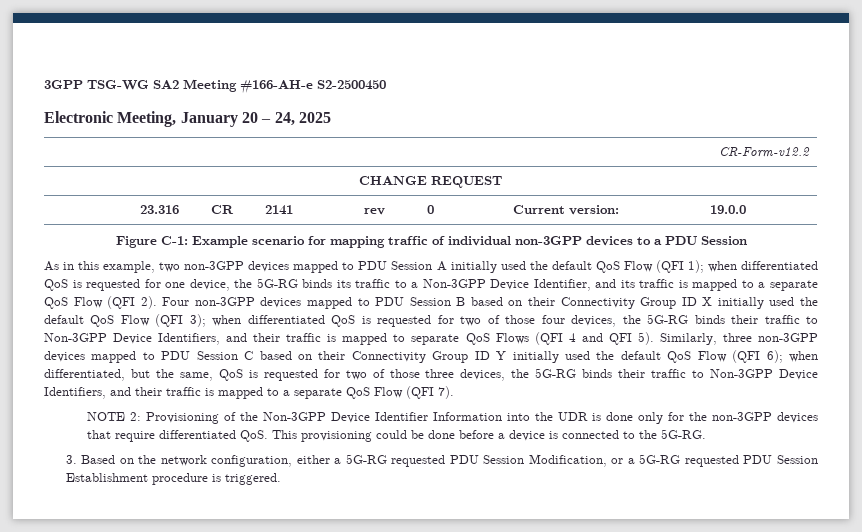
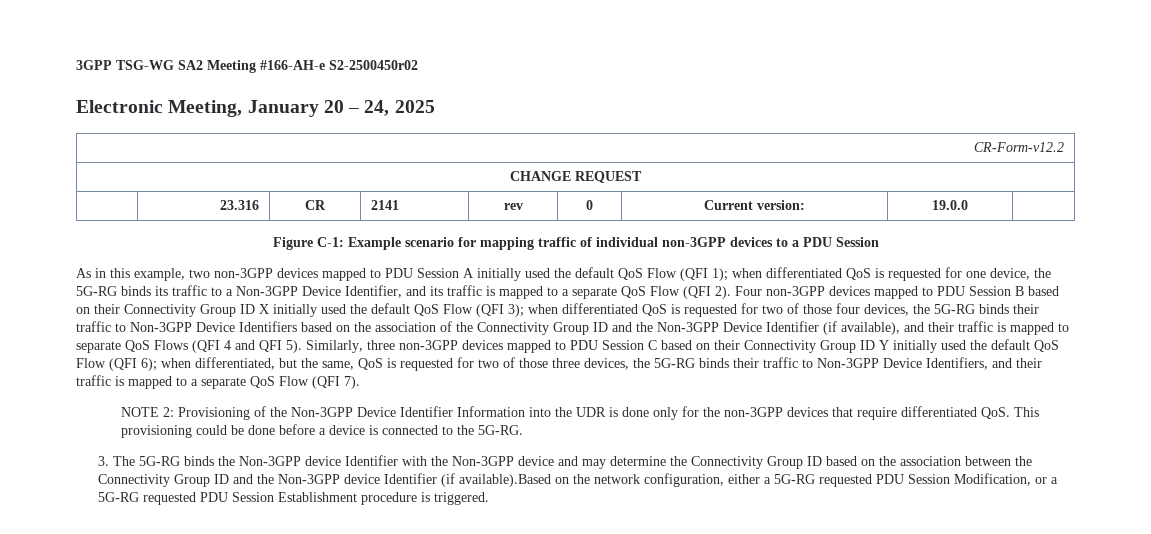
[317,80,386,90] S2-2500450 -> [329,60,418,70] S2-2500450r02
[158,333,221,345] Identifiers, -> [239,321,900,335] Identifiers based on the association of the Connectivity Group ID and the Non-3GPP Device Identifier (if available),
[81,455,116,464] Based -> [113,455,1033,469] [98,473,552,487] The 5G-RG binds the Non-3GPP device Identifier with the Non-3GPP device and may determine the Connectivity Group ID based on the association between the Connectivity Group ID and the Non-3GPP device Identifier (if available).Based

